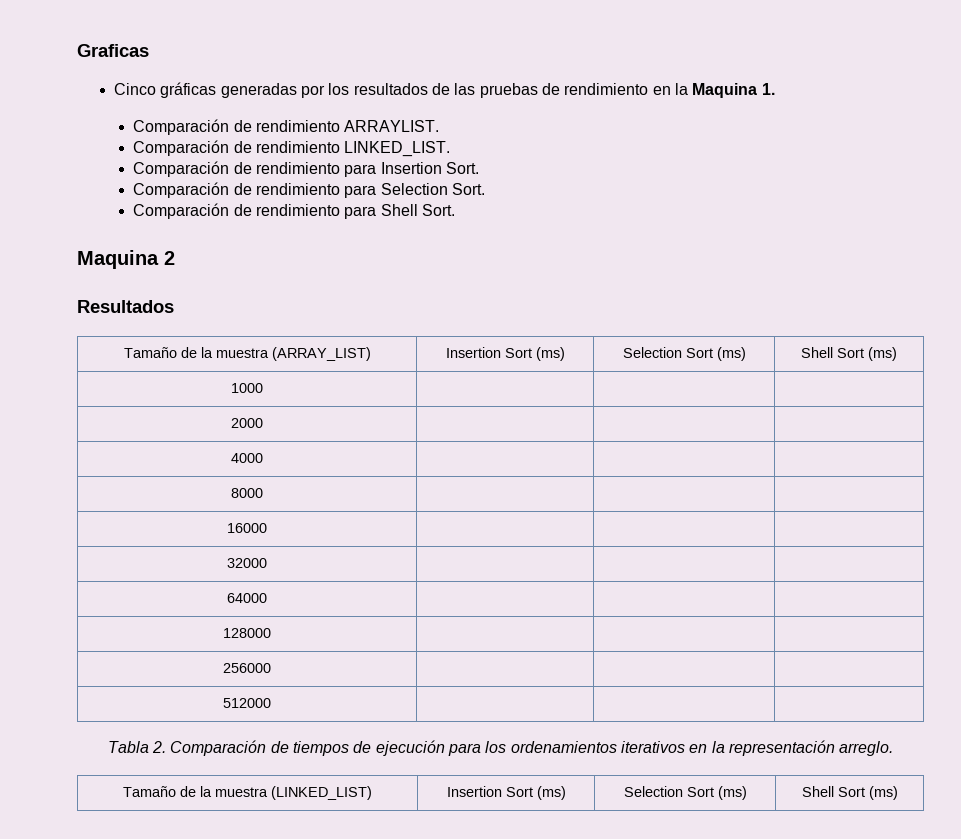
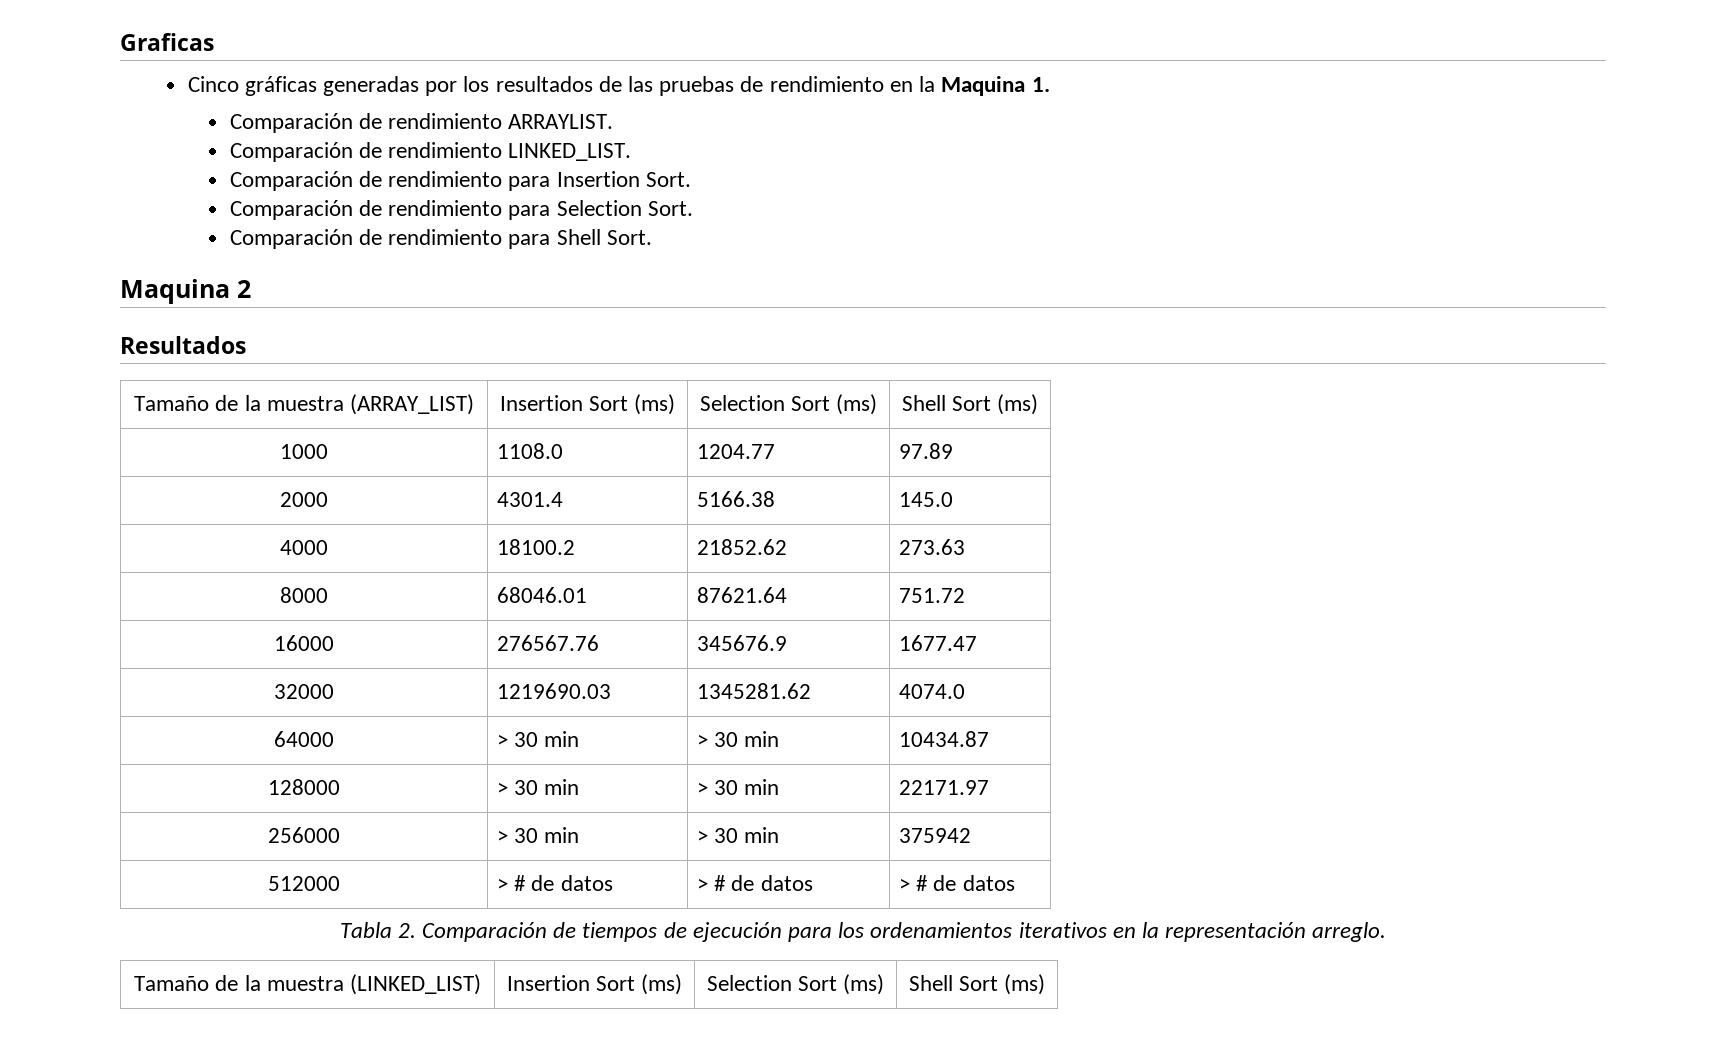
[231,418,263,428] [231,453,263,463] [231,488,263,498] [227,523,267,533] [227,558,267,568] [227,593,267,603] [223,628,271,638] [223,663,271,673] [223,698,271,708] | | // 2000 | | | // 4000 | | | // 8000 | | | // 16000 | | | // 32000 | | | // 64000 | | | // 128000 | | | // 256000 | | | // 512000 | | | -> [496,443,563,459] [696,444,775,459] [898,443,953,459] [280,492,328,507] [496,492,563,507] [696,491,775,507] [898,492,953,507] [280,540,328,555] [496,539,575,555] [696,539,787,555] [898,539,965,555] [280,587,328,603] [496,587,587,603] [696,587,787,603] [898,588,965,603] [274,635,334,651] [496,635,599,651] [696,635,787,651] [898,635,977,651] [274,684,334,699] [496,683,611,699] [696,683,811,699] [898,684,965,699] [274,731,334,747] [496,731,580,747] [696,731,780,747] [898,731,989,747] [268,779,340,795] [496,779,580,795] [696,779,780,795] [898,780,989,795] [268,827,340,843] [496,827,580,843] [696,827,780,843] [898,828,971,843] [268,876,340,891] [496,875,613,891] [696,875,813,891] [898,875,1015,891] 1108.0 | 1204.77 | 97.89 // 2000 | 4301.4 | 5166.38 | 145.0 // 4000 | 18100.2 | 21852.62 | 273.63 // 8000 | 68046.01 | 87621.64 | 751.72 // 16000 | 276567.76 | 345676.9 | 1677.47 // 32000 | 1219690.03 | 1345281.62 | 4074.0 // 64000 | > 30 min | > 30 min | 10434.87 // 128000 | > 30 min | > 30 min | 22171.97 // 256000 | > 30 min | > 30 min | 375942 // 512000 | > # de datos | > # de datos | > # de datos

